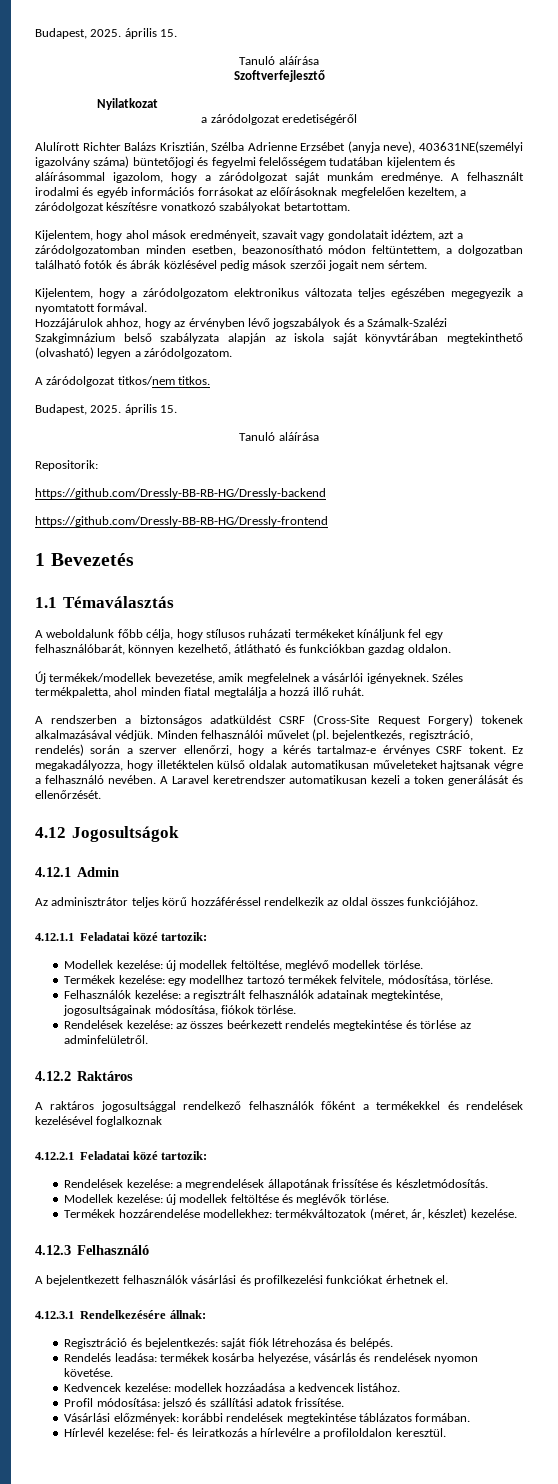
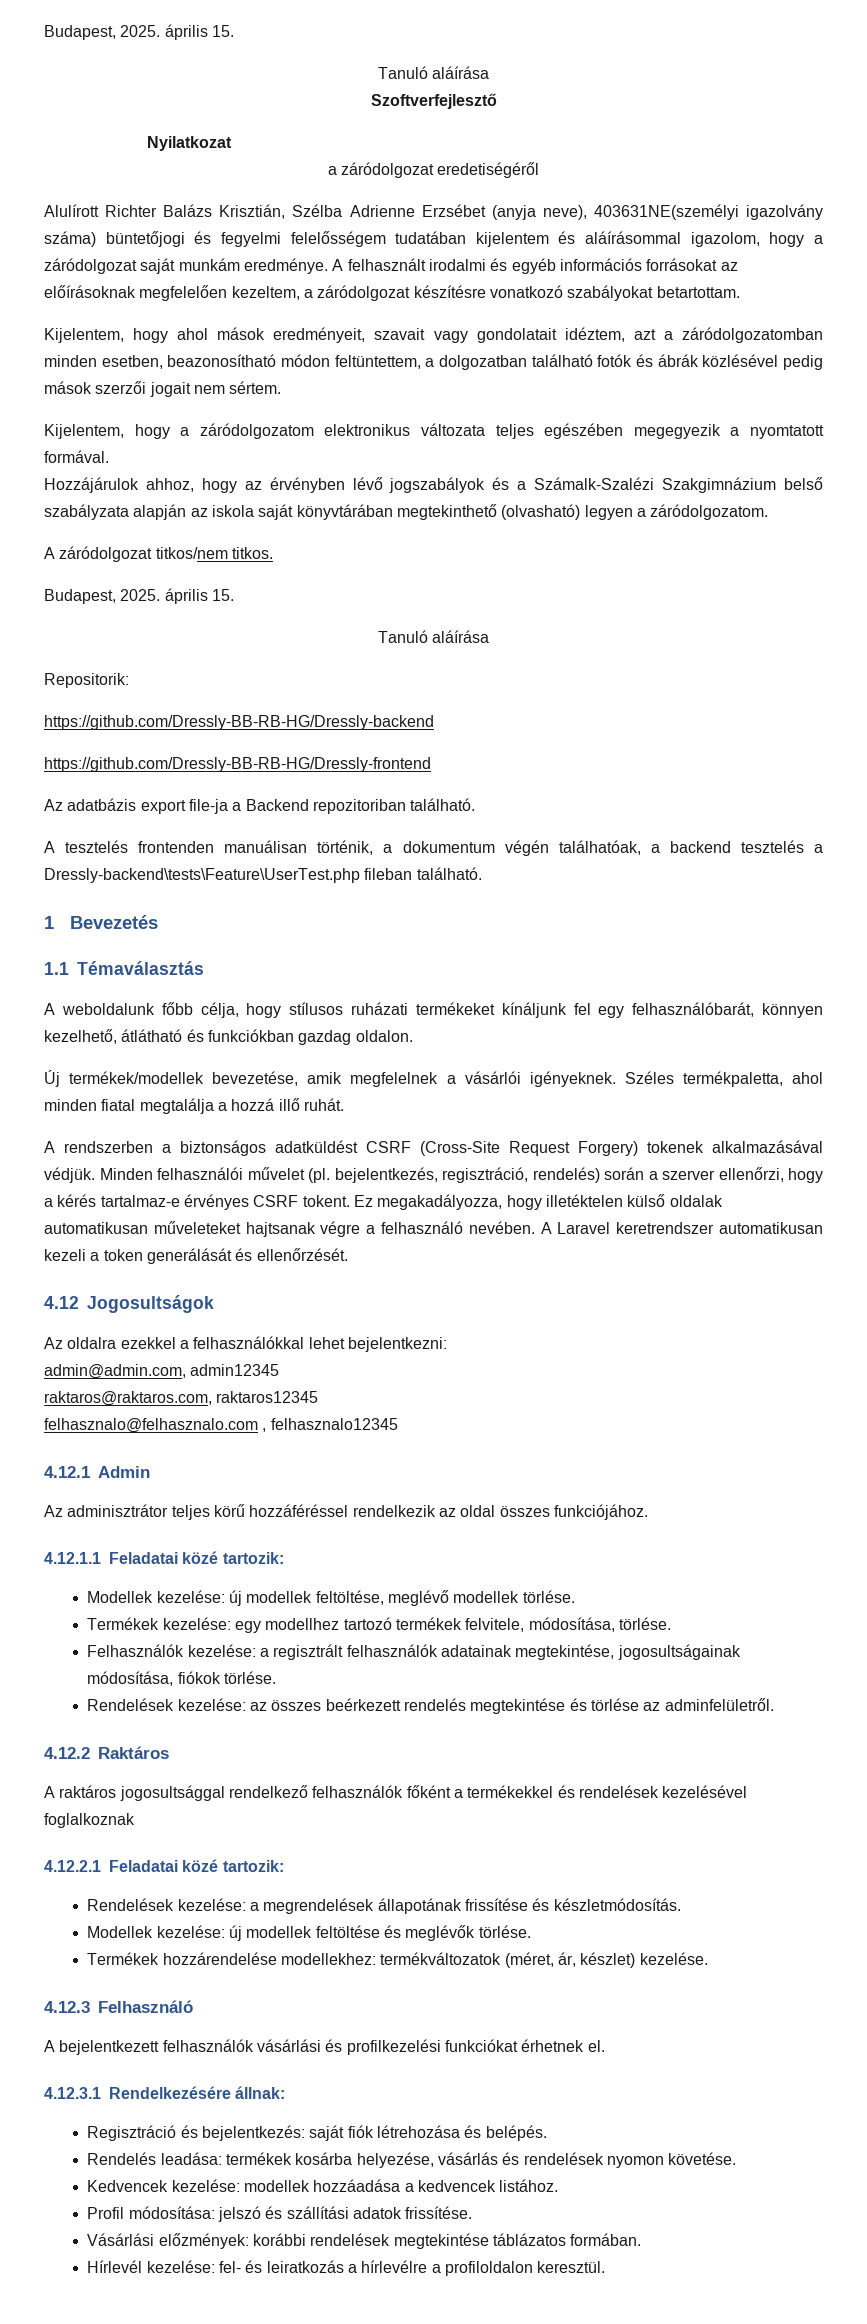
(328, 521) none -> [44,798,476,814] [44,840,824,856] [44,867,482,883] // Az adatbázis export file-ja a Backend repozitoriban található. // A tesztelés frontenden manuálisan történik, a dokumentum végén találhatóak, a backend tesztelés a Dressly-backend\tests\Feature\UserTest.php fileban található.
(180, 834) none -> [44,1336,447,1352] [44,1364,280,1379] [44,1391,319,1406] [44,1418,398,1433] // Az oldalra ezekkel a felhasználókkal lehet bejelentkezni: // admin@admin.com, admin12345 // raktaros@raktaros.com, raktaros12345 // felhasznalo@felhasznalo.com , felhasznalo12345

